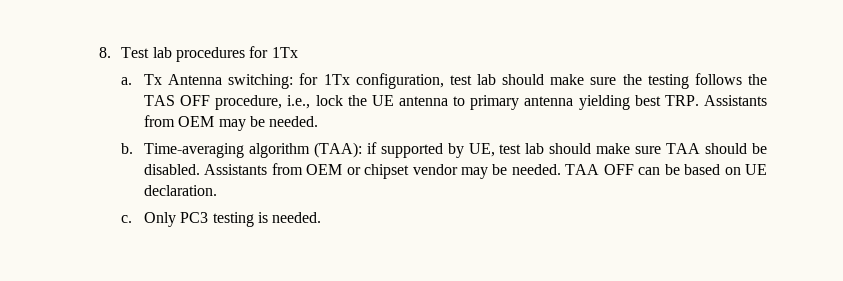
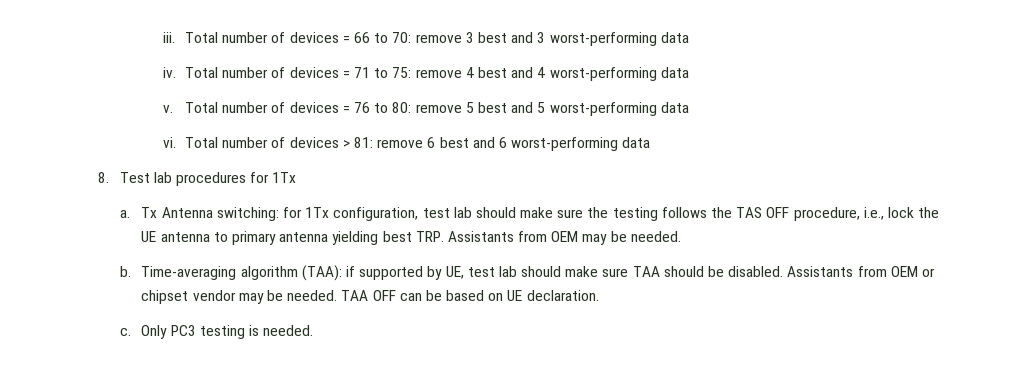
(98, 52) none -> [163,32,689,46] [163,67,689,81] [163,102,689,116] [163,137,651,151] iii. Total number of devices = 66 to 70: remove 3 best and 3 worst-performing data // iv. Total number of devices = 71 to 75: remove 4 best and 4 worst-performing data // v. Total number of devices = 76 to 80: remove 5 best and 5 worst-performing data // vi. Total number of devices > 81: remove 6 best and 6 worst-performing data //

